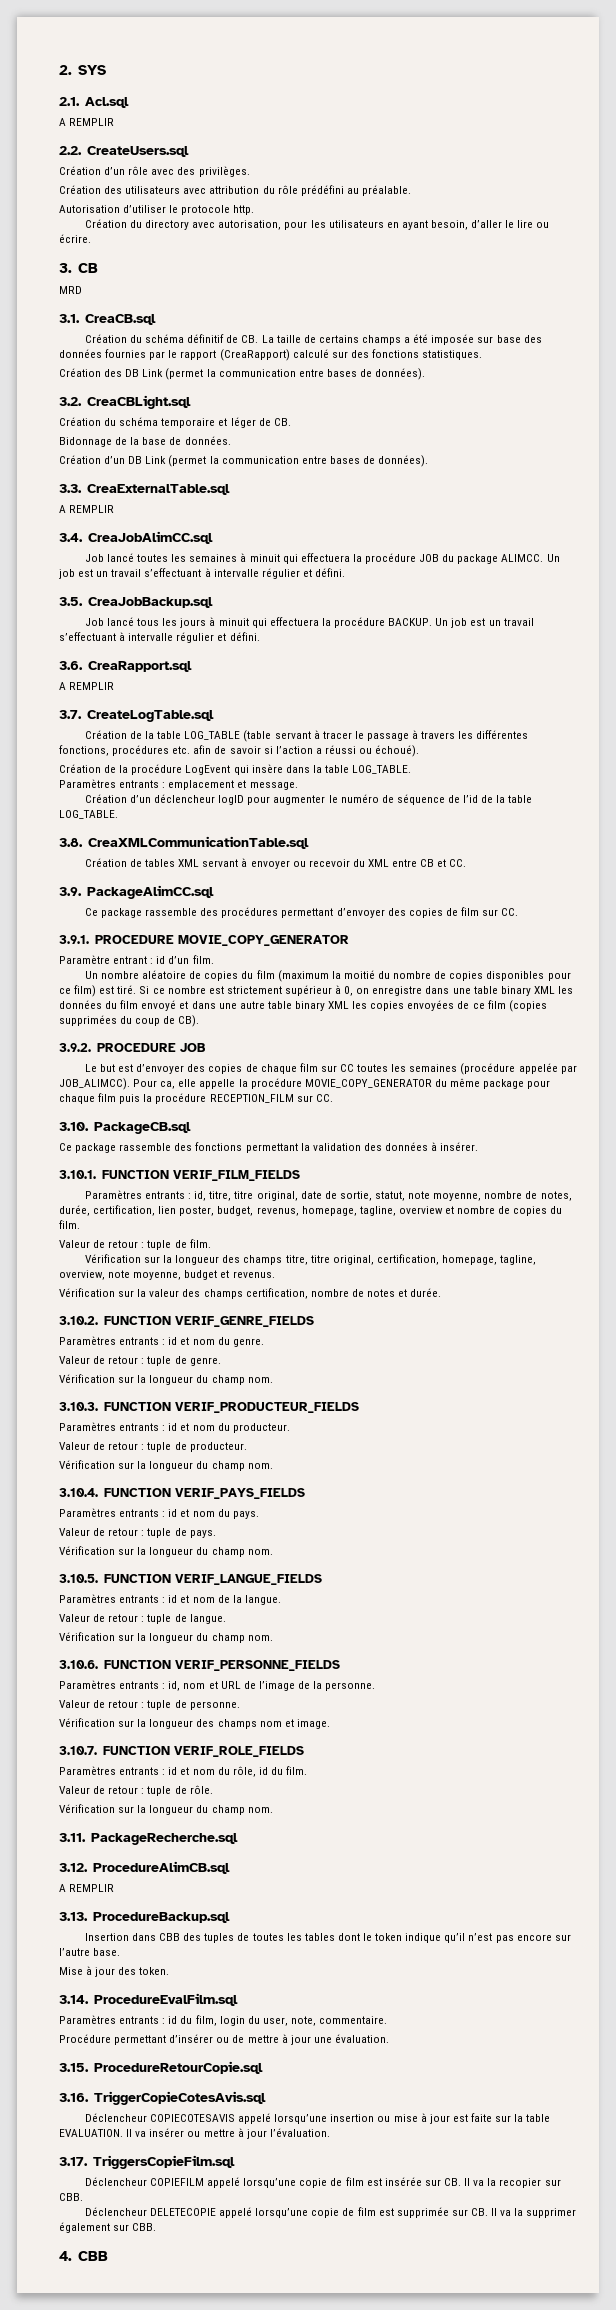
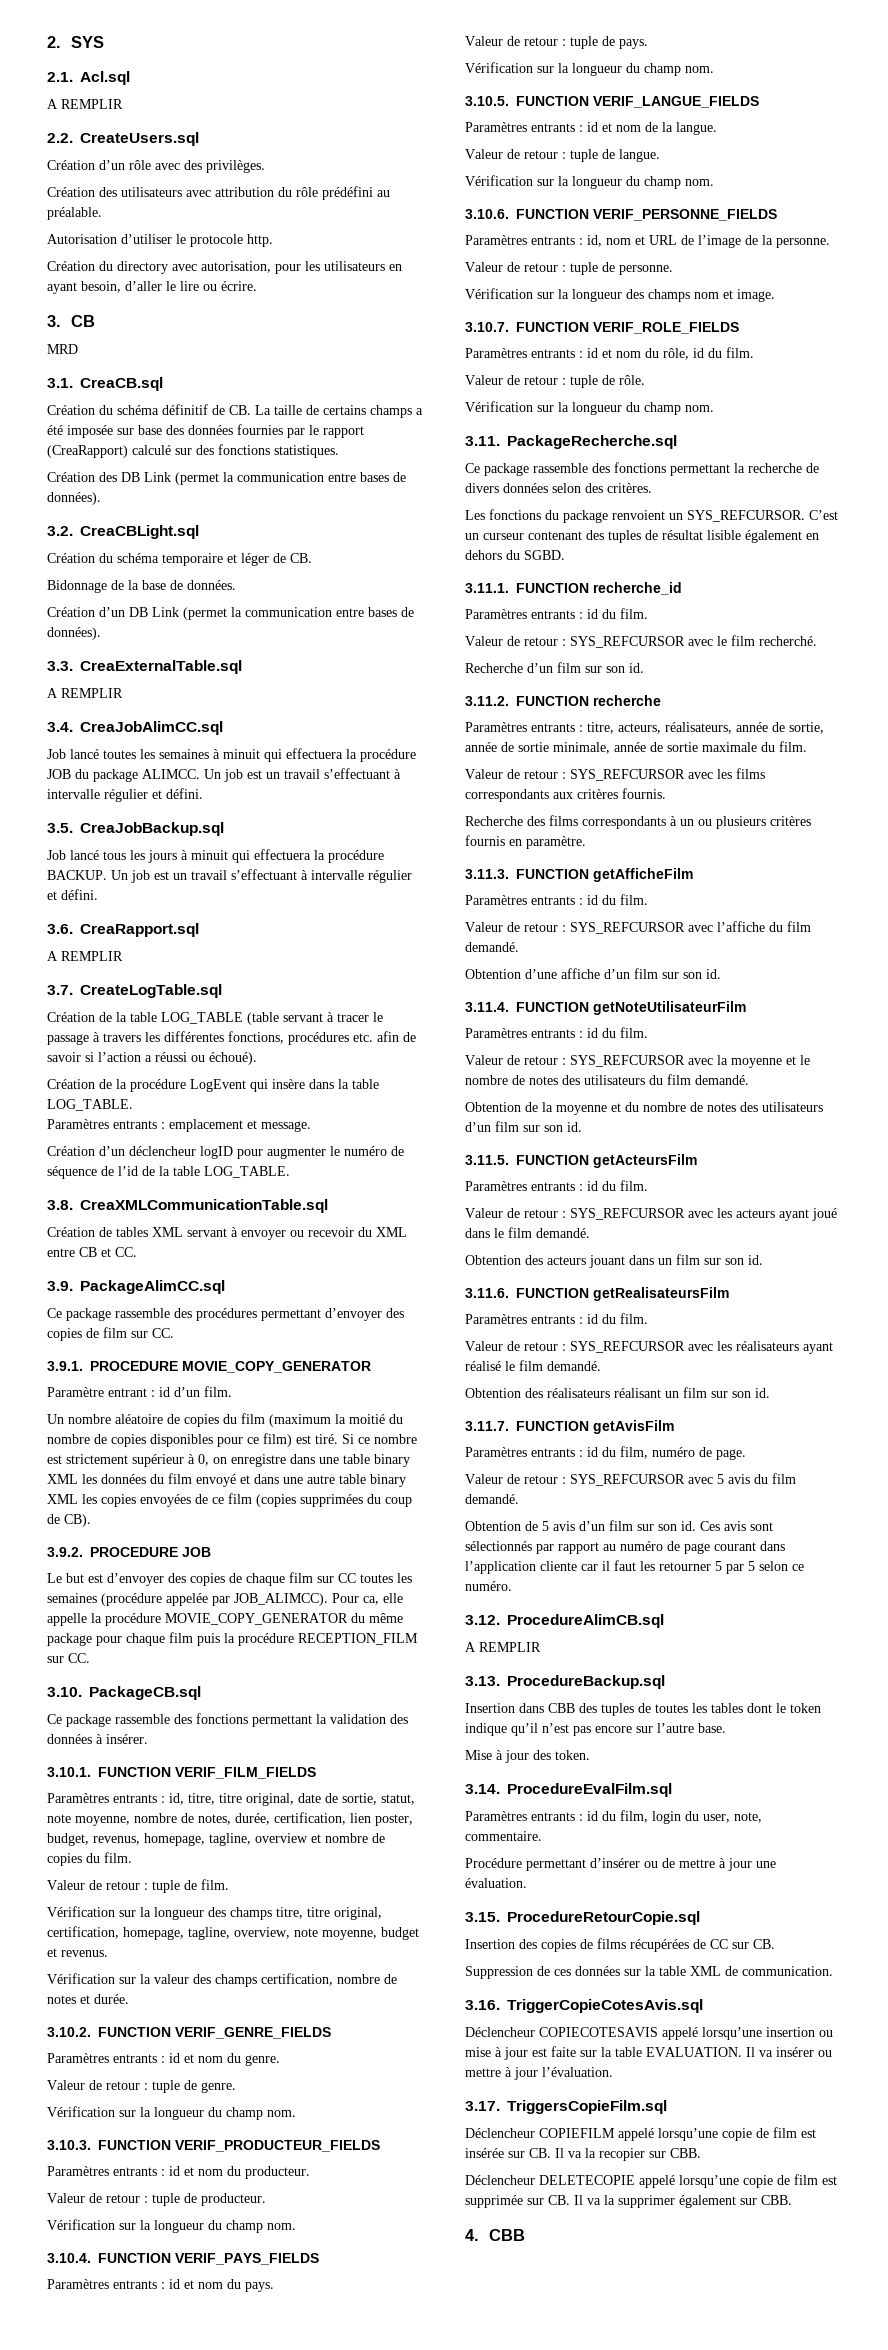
(238, 1839) none -> [465,462,819,476] [465,483,652,493] [465,509,838,523] [465,530,819,543] [465,550,565,560] [465,582,682,595] [465,608,648,619] [465,635,817,648] [465,662,644,673] [465,695,661,706] [465,722,824,734] [465,741,807,754] [465,768,765,781] [465,788,666,802] [465,815,811,829] [465,835,586,849] [465,868,693,882] [465,894,648,905] [465,921,811,934] [465,942,519,952] [465,968,721,979] [465,1001,746,1015] [465,1027,648,1038] [465,1055,810,1068] [465,1074,749,1085] [465,1102,823,1115] [465,1121,582,1132] [465,1154,697,1168] [465,1180,648,1191] [465,1208,837,1221] [465,1227,590,1238] [465,1254,763,1268] [465,1287,729,1301] [465,1313,648,1324] [465,1341,833,1354] [465,1360,601,1371] [465,1387,770,1398] [465,1420,674,1434] [465,1446,746,1460] [465,1473,796,1486] [465,1494,519,1504] [465,1520,773,1531] [465,1541,785,1554] [465,1560,804,1574] [465,1581,512,1591] // Ce package rassemble des fonctions permettant la recherche de divers données selon des critères. // Les fonctions du package renvoient un SYS_REFCURSOR. C’est un curseur contenant des tuples de résultat lisible également en dehors du SGBD. // 3.11.1. FUNCTION recherche_id // Paramètres entrants : id du film. // Valeur de retour : SYS_REFCURSOR avec le film recherché. // Recherche d’un film sur son id. // 3.11.2. FUNCTION recherche // Paramètres entrants : titre, acteurs, réalisateurs, année de sortie, année de sortie minimale, année de sortie maximale du film. // Valeur de retour : SYS_REFCURSOR avec les films correspondants aux critères fournis. // Recherche des films correspondants à un ou plusieurs critères fournis en paramètre. // 3.11.3. FUNCTION getAfficheFilm // Paramètres entrants : id du film. // Valeur de retour : SYS_REFCURSOR avec l’affiche du film demandé. // Obtention d’une affiche d’un film sur son id. // 3.11.4. FUNCTION getNoteUtilisateurFilm // Paramètres entrants : id du film. // Valeur de retour : SYS_REFCURSOR avec la moyenne et le nombre de notes des utilisateurs du film demandé. // Obtention de la moyenne et du nombre de notes des utilisateurs d’un film sur son id. // 3.11.5. FUNCTION getActeursFilm // Paramètres entrants : id du film. // Valeur de retour : SYS_REFCURSOR avec les acteurs ayant joué dans le film demandé. // Obtention des acteurs jouant dans un film sur son id. // 3.11.6. FUNCTION getRealisateursFilm // Paramètres entrants : id du film. // Valeur de retour : SYS_REFCURSOR avec les réalisateurs ayant réalisé le film demandé. // Obtention des réalisateurs réalisant un film sur son id. // 3.11.7. FUNCTION getAvisFilm // Paramètres entrants : id du film, numéro de page. // Valeur de retour : SYS_REFCURSOR avec 5 avis du film demandé. // Obtention de 5 avis d’un film sur son id. Ces avis sont sélectionnés par rapport au numéro de page courant dans l’application cliente car il faut les retourner 5 par 5 selon ce numéro.
(263, 2067) none -> [465,1938,775,1952] [465,1966,833,1979] // Insertion des copies de films récupérées de CC sur CB. // Suppression de ces données sur la table XML de communication.

